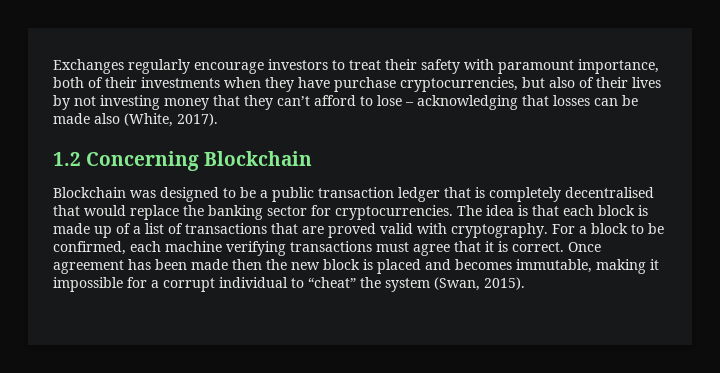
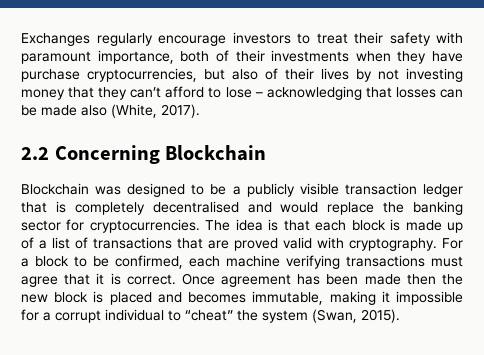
[53,152,81,166] 1.2 -> [21,147,49,160] 2.2
[272,187,314,202] public -> [246,183,339,197] publicly visible
[53,205,80,216] that -> [247,202,272,213] and

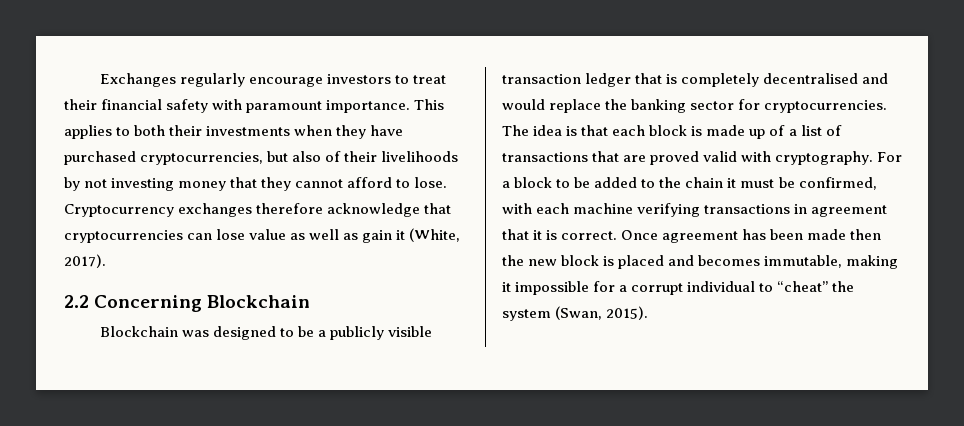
(383, 38) none -> [101,99,163,110] financial
[97,50,229,64] importance, both of -> [326,99,445,113] [64,125,166,139] importance. This applies to both
[21,69,80,82] purchase -> [64,151,136,165] purchased
[321,68,349,80] lives -> [381,151,459,162] livelihoods
[130,87,162,98] can’t -> [295,179,344,188] cannot
[225,86,463,100] [21,105,107,116] lose – acknowledging that losses can be made also -> [414,177,448,188] [64,203,452,217] [64,229,406,243] lose. Cryptocurrency exchanges therefore acknowledge that cryptocurrencies can lose value as well as gain it
[115,255,183,269] confirmed, -> [594,177,877,190] [502,203,532,214] added to the chain it must be confirmed, with
[431,256,463,267] [21,276,58,287] must agree -> [794,204,888,217] in agreement

